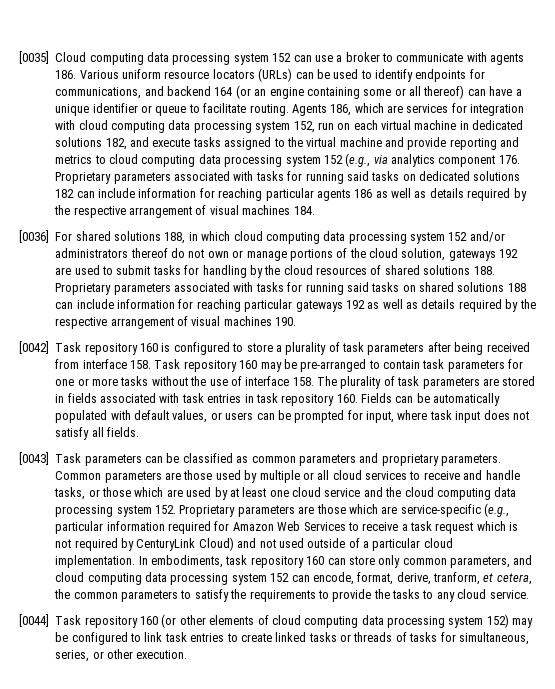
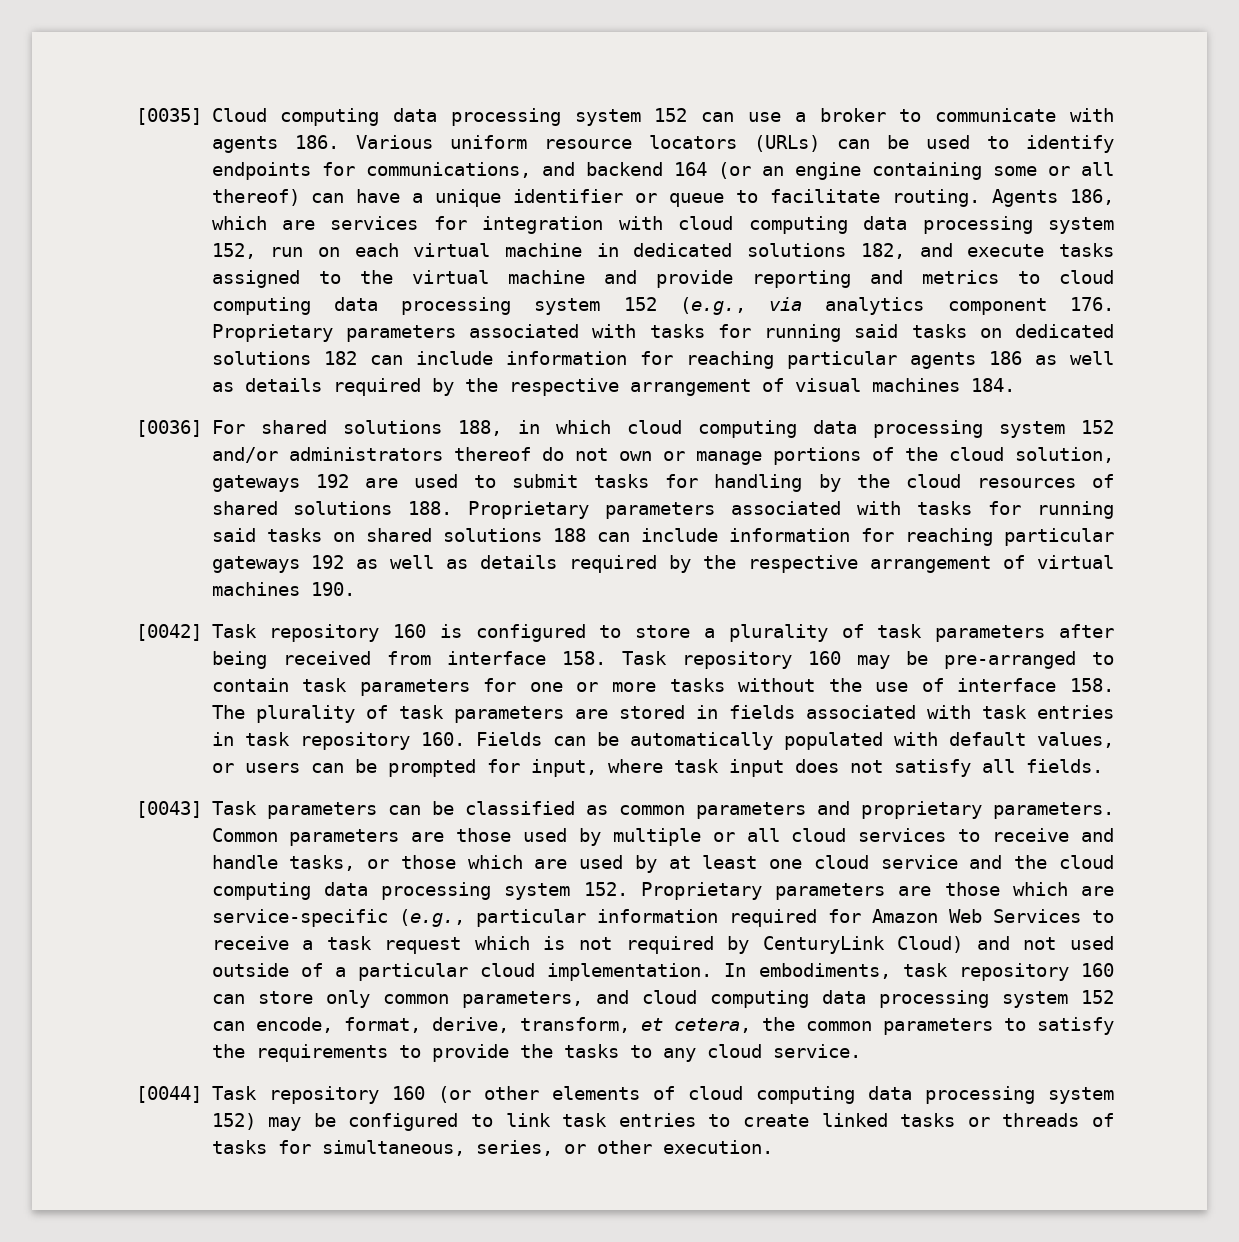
[191,316,221,326] visual -> [1037,555,1115,569] virtual
[433,572,480,585] tranform, -> [519,1017,630,1033] transform,

